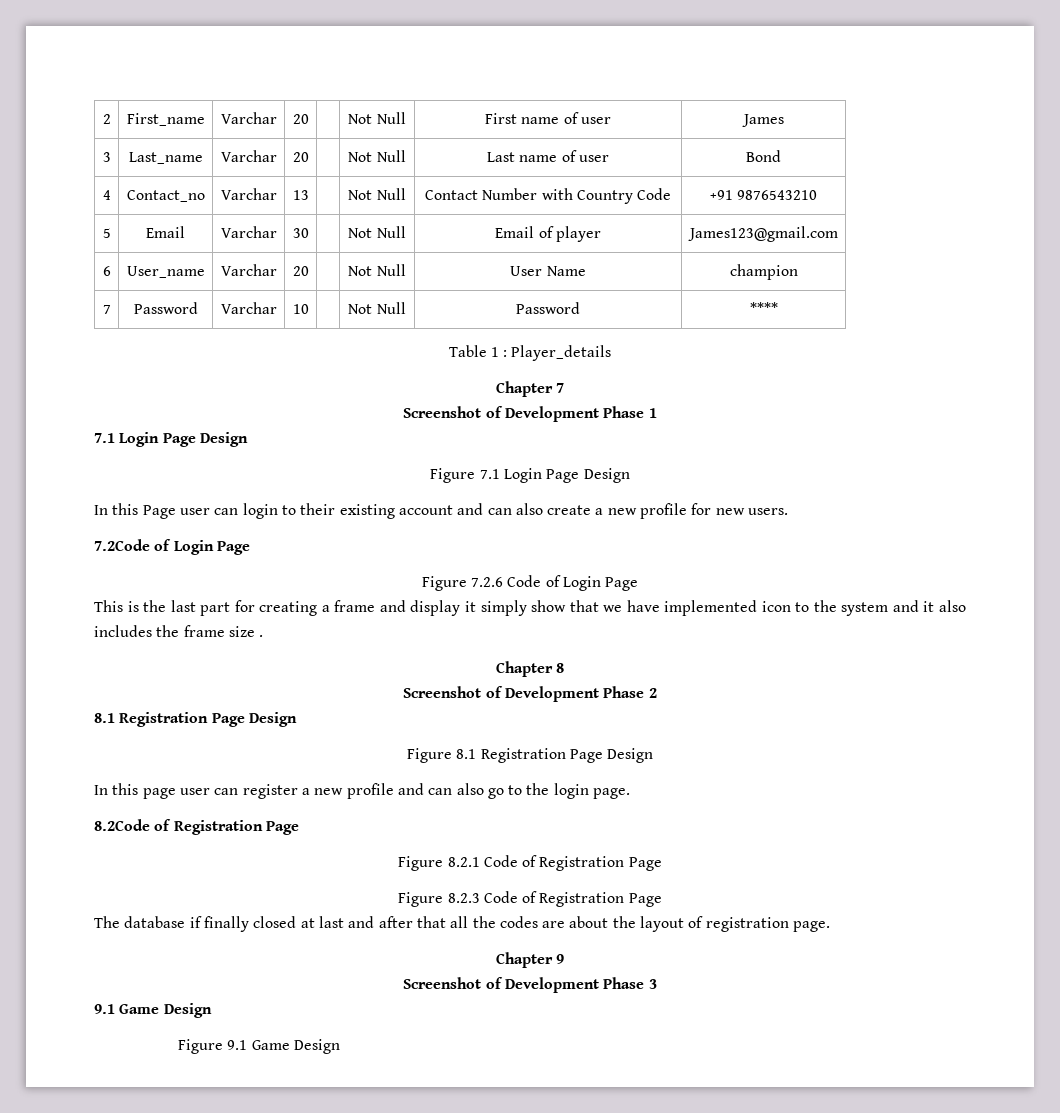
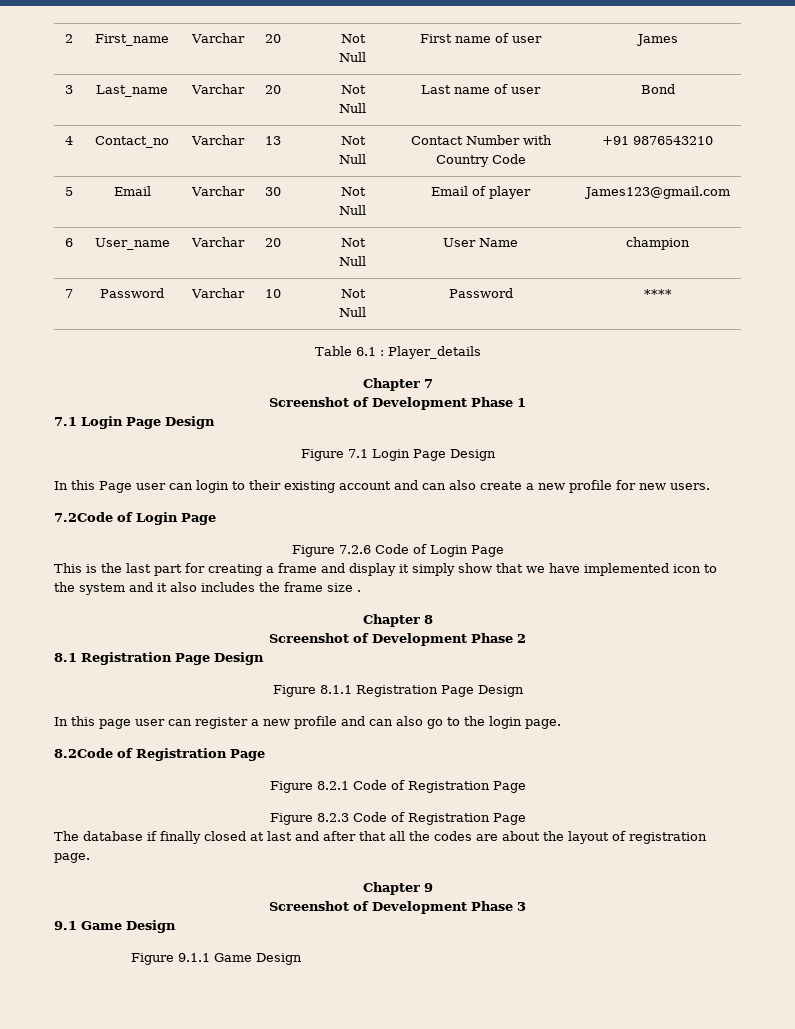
[490,347,499,357] 1 -> [355,347,376,356] 6.1
[456,749,477,759] 8.1 -> [319,685,352,694] 8.1.1
[227,1040,248,1050] 9.1 -> [177,953,210,962] 9.1.1

